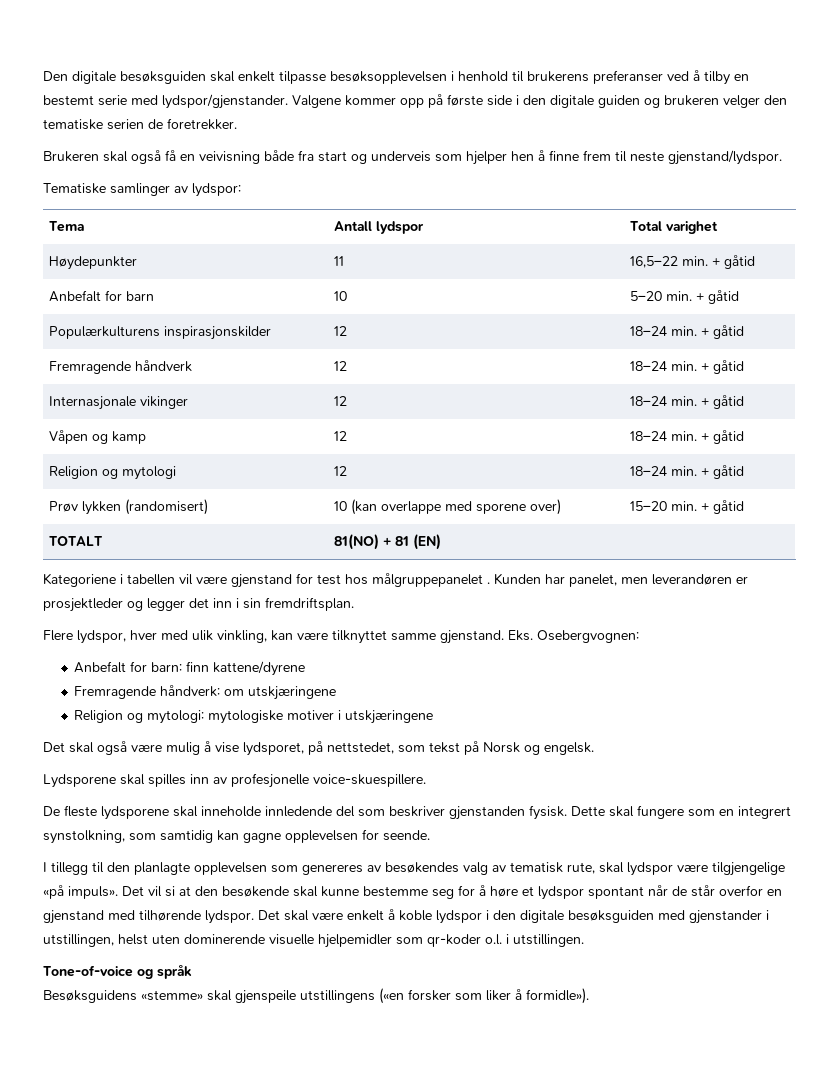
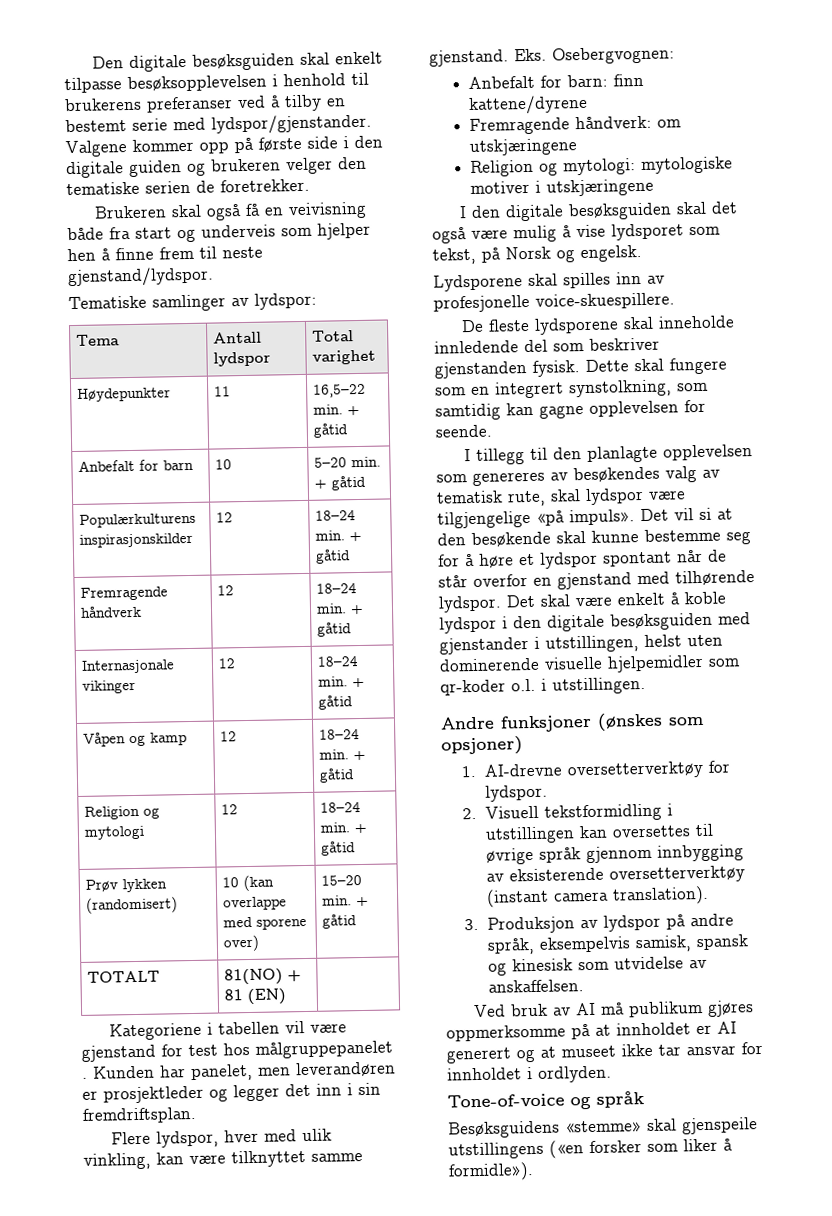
[43,742,94,753] Det skal -> [458,201,738,222] I den digitale besøksguiden skal det
[243,741,460,756] lydsporet, på nettstedet, som tekst -> [611,223,720,241] [432,247,476,265] lydsporet som tekst,
(584, 940) none -> [440,712,704,733] [441,736,523,756] [461,760,730,780] [484,784,548,802] [462,803,673,822] [484,823,714,844] [485,844,744,865] [485,865,745,884] [485,885,709,908] [464,913,734,934] [486,934,749,955] [487,956,707,976] [487,979,584,993] [473,1000,754,1018] [446,1021,737,1042] [446,1041,763,1064] [447,1065,612,1083] // Andre funksjoner (ønskes som opsjoner) // 1. AI-drevne oversetterverktøy for lydspor. // 2. Visuell tekstformidling i utstillingen kan oversettes til øvrige språk gjennom innbygging av eksisterende oversetterverktøy (instant camera translation). // 3. Produksjon av lydspor på andre språk, eksempelvis samisk, spansk og kinesisk som utvidelse av anskaffelsen. // Ved bruk av AI må publikum gjøres oppmerksomme på at innholdet er AI generert og at museet ikke tar ansvar for innholdet i ordlyden.

